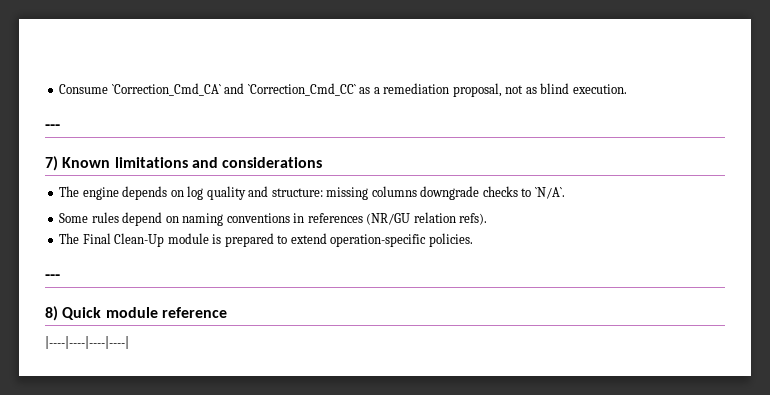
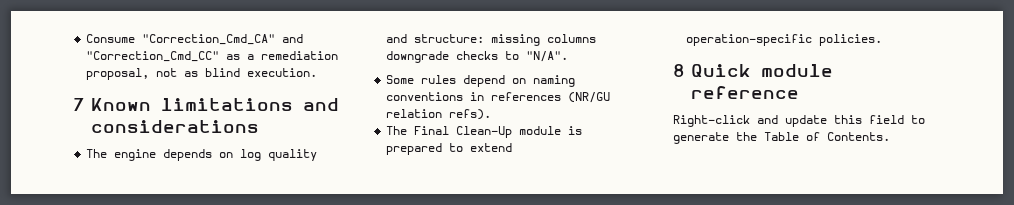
[111,83,356,96] `Correction_Cmd_CA` and `Correction_Cmd_CC` -> [142,34,304,45] [86,51,220,62] "Correction_Cmd_CA" and "Correction_Cmd_CC"
[45,124,60,130] [45,156,58,171] --- // 7) -> [73,98,85,111] 7
[534,187,565,199] `N/A`. -> [526,51,569,62] "N/A".
[45,274,60,280] [45,306,58,321] --- // 8) -> [673,64,685,77] 8
[45,336,129,349] |----|----|----|----| -> [673,115,925,127] [673,132,890,144] Right-click and update this field to generate the Table of Contents.

